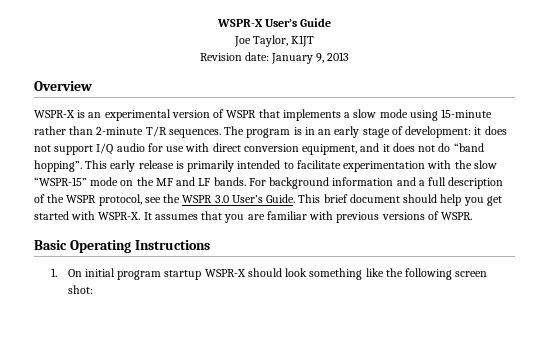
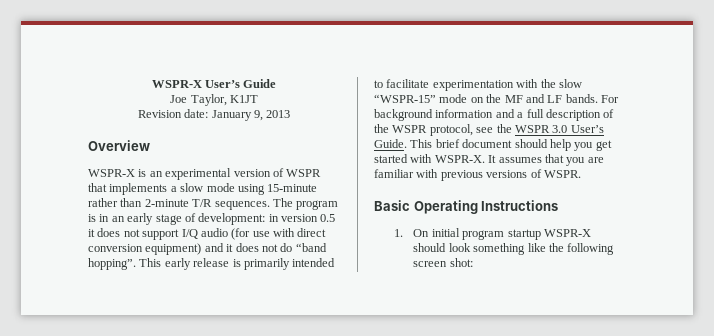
(472, 132) none -> [268,214,336,222] in version 0.5
[147,143,163,152] for -> [231,228,251,240] (for
[302,144,358,155] equipment, -> [145,243,202,255] equipment)

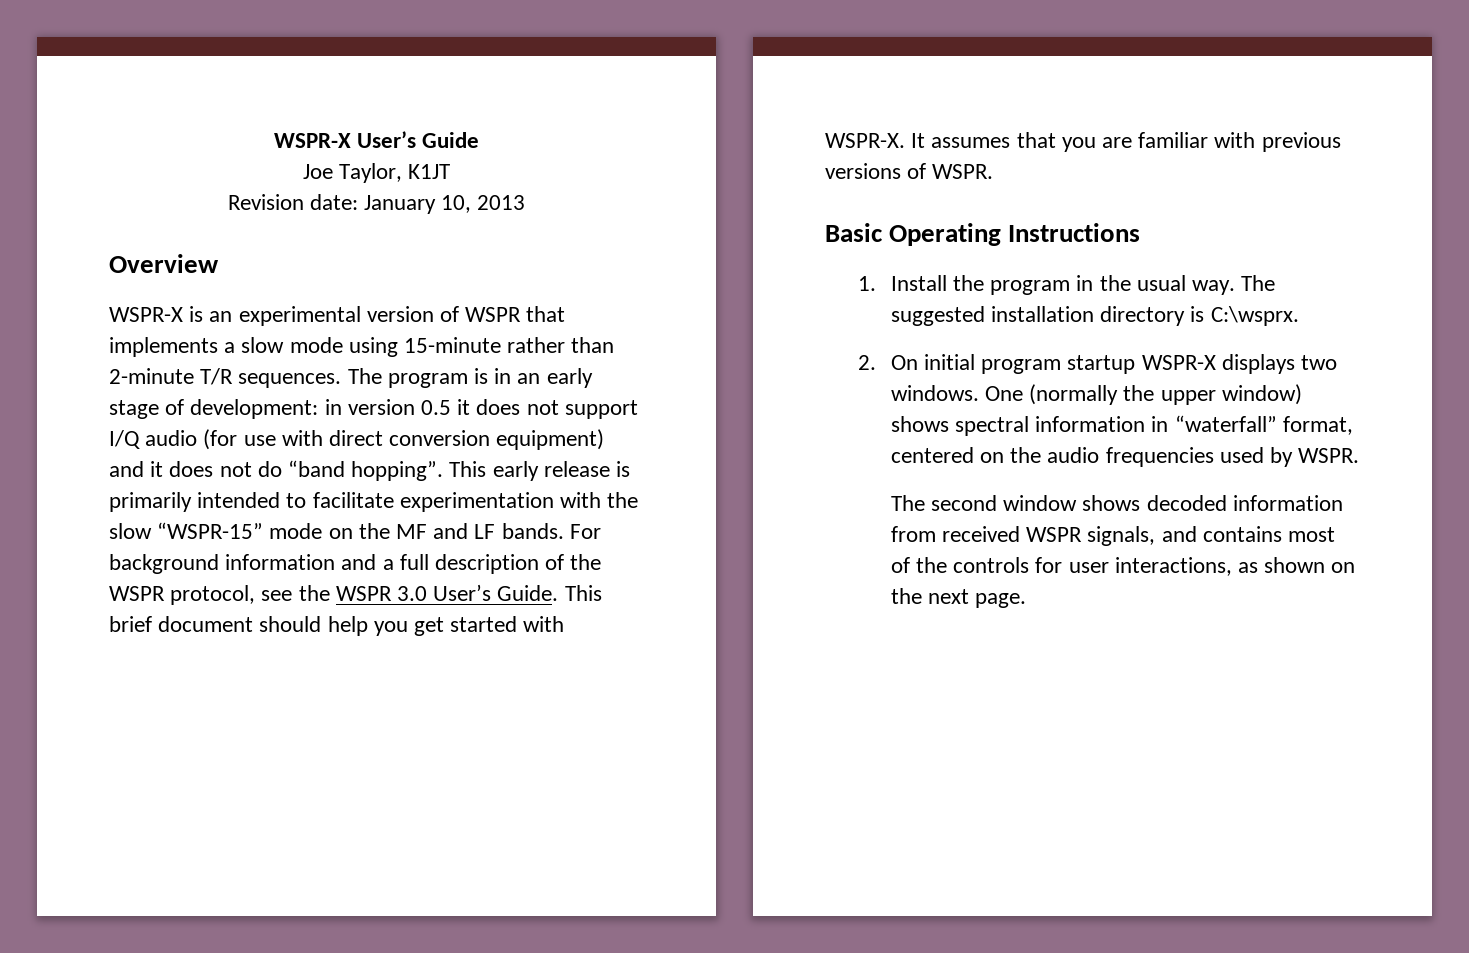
[253,110,263,121] 9, -> [441,195,472,213] 10,
(403, 233) none -> [890,275,1276,295] [890,306,1299,326] [857,355,876,370] Install the program in the usual way. The suggested installation directory is C:\wsprx. // 2.
[413,243,615,255] [413,258,473,267] should look something like the following screen shot: -> [1221,354,1338,374] [890,384,1302,405] [890,415,1353,436] [890,447,1360,467] [890,495,1343,511] [890,526,1336,546] [890,557,1356,576] [890,588,1027,608] displays two windows. One (normally the upper window) shows spectral information in “waterfall” format, centered on the audio frequencies used by WSPR. // The second window shows decoded information from received WSPR signals, and contains most of the controls for user interactions, as shown on the next page.

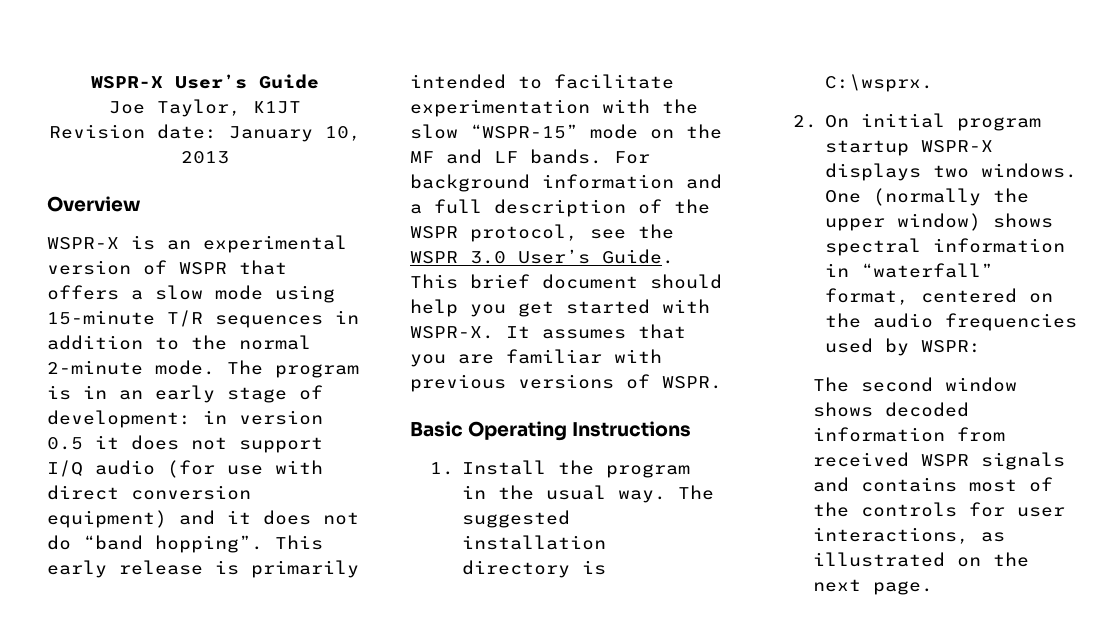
[109,337,218,357] implements -> [47,285,119,300] offers
[507,337,615,353] [109,368,342,388] rather than 2-minute T/R sequences. -> [167,310,359,328] [47,335,311,350] [47,360,215,375] T/R sequences in addition to the normal 2-minute mode.
[1298,448,1360,463] WSPR. -> [921,340,982,353] WSPR:
[1087,526,1156,546] signals, -> [980,452,1065,470] signals
[1264,557,1326,573] shown -> [812,552,945,567] illustrated

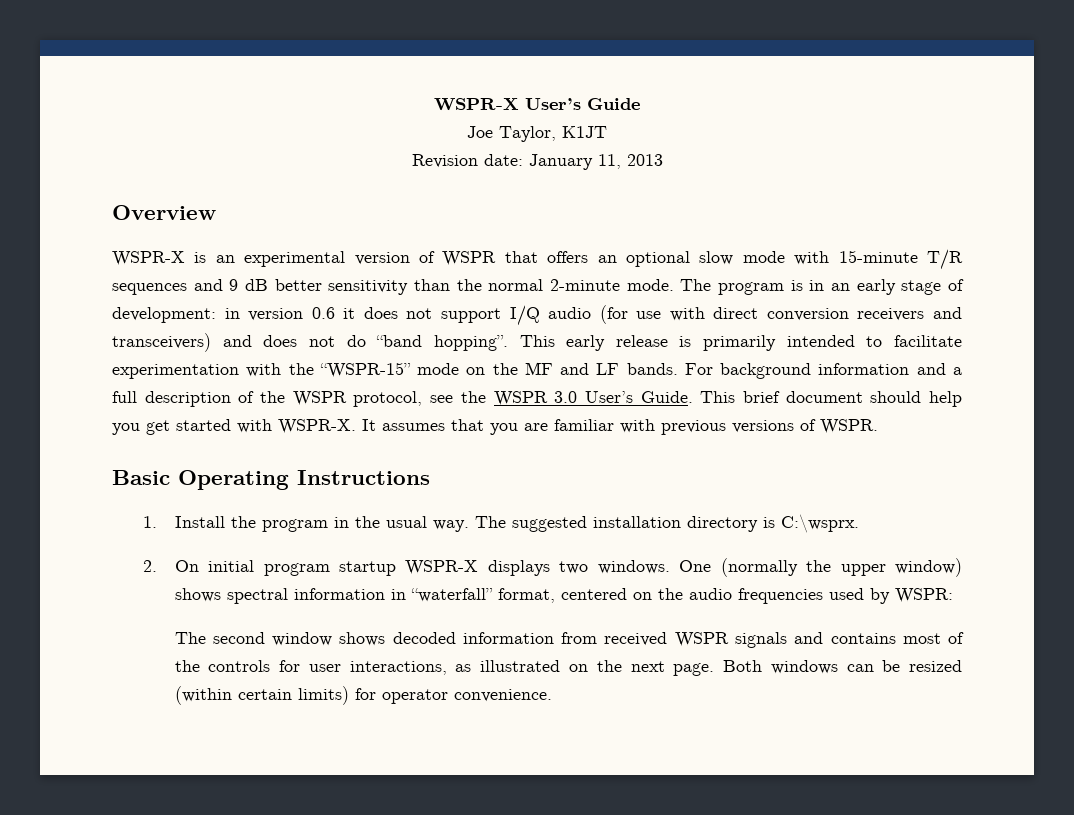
[324,126,361,141] 10, -> [597,154,621,169] 11,
[131,290,143,300] a -> [597,251,690,267] an optional
[275,285,335,303] using -> [794,251,830,265] with
[335,310,359,324] [47,335,179,350] in addition to -> [193,279,450,295] and 9 dB better sensitivity than
[47,437,83,450] 0.5 -> [311,307,335,319] 0.6
[47,510,251,528] equipment) and it -> [857,307,962,321] [112,333,252,352] receivers and transceivers) and
[410,124,458,139] slow -> (314, 369) none
(933, 588) none -> [722,660,962,674] [174,686,552,705] Both windows can be resized (within certain limits) for operator convenience.

